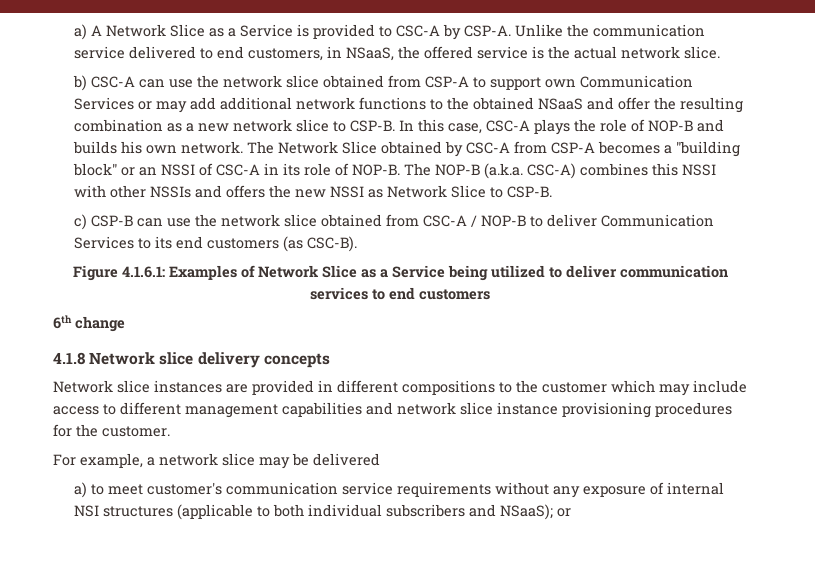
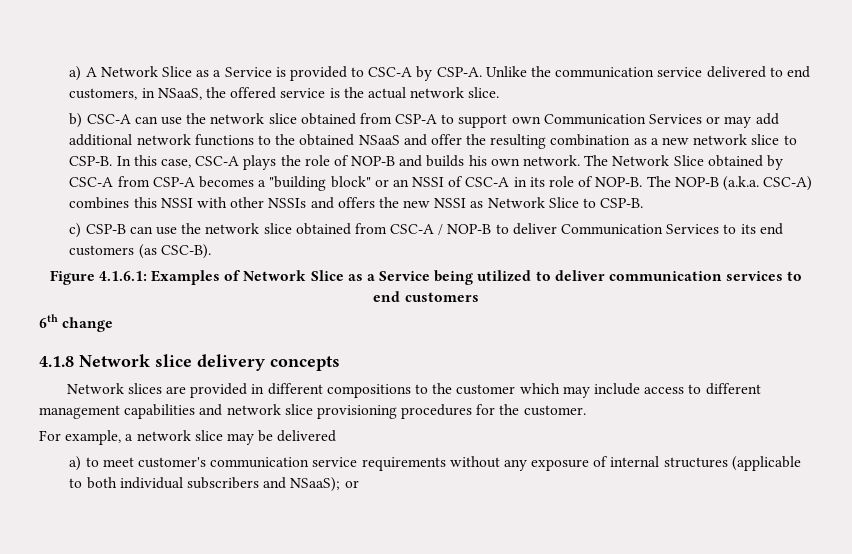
[117,380,222,393] slice instances -> [127,383,162,394] slices
[497,402,558,415] instance -> (313, 409) none
[73,505,99,517] NSI -> (660, 461) none

